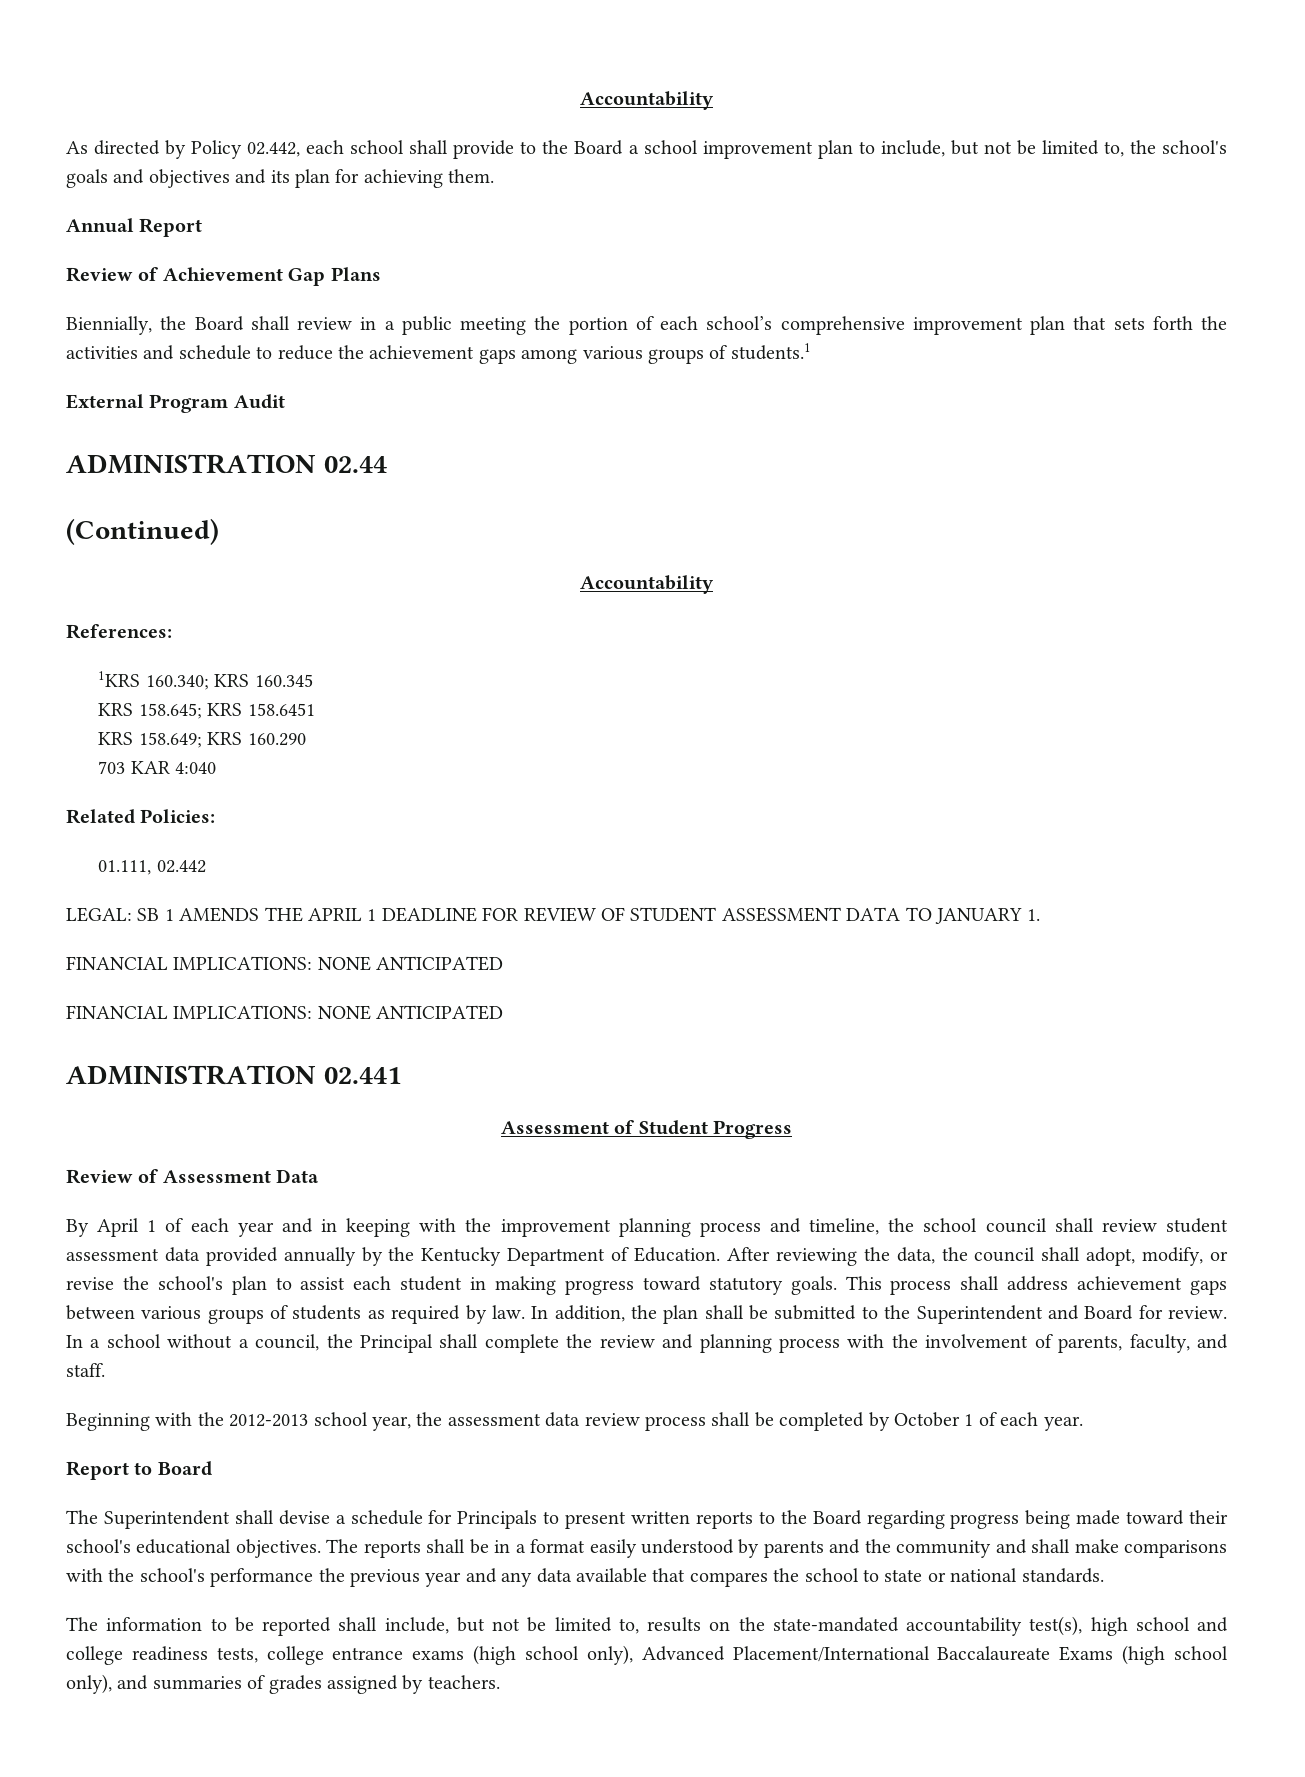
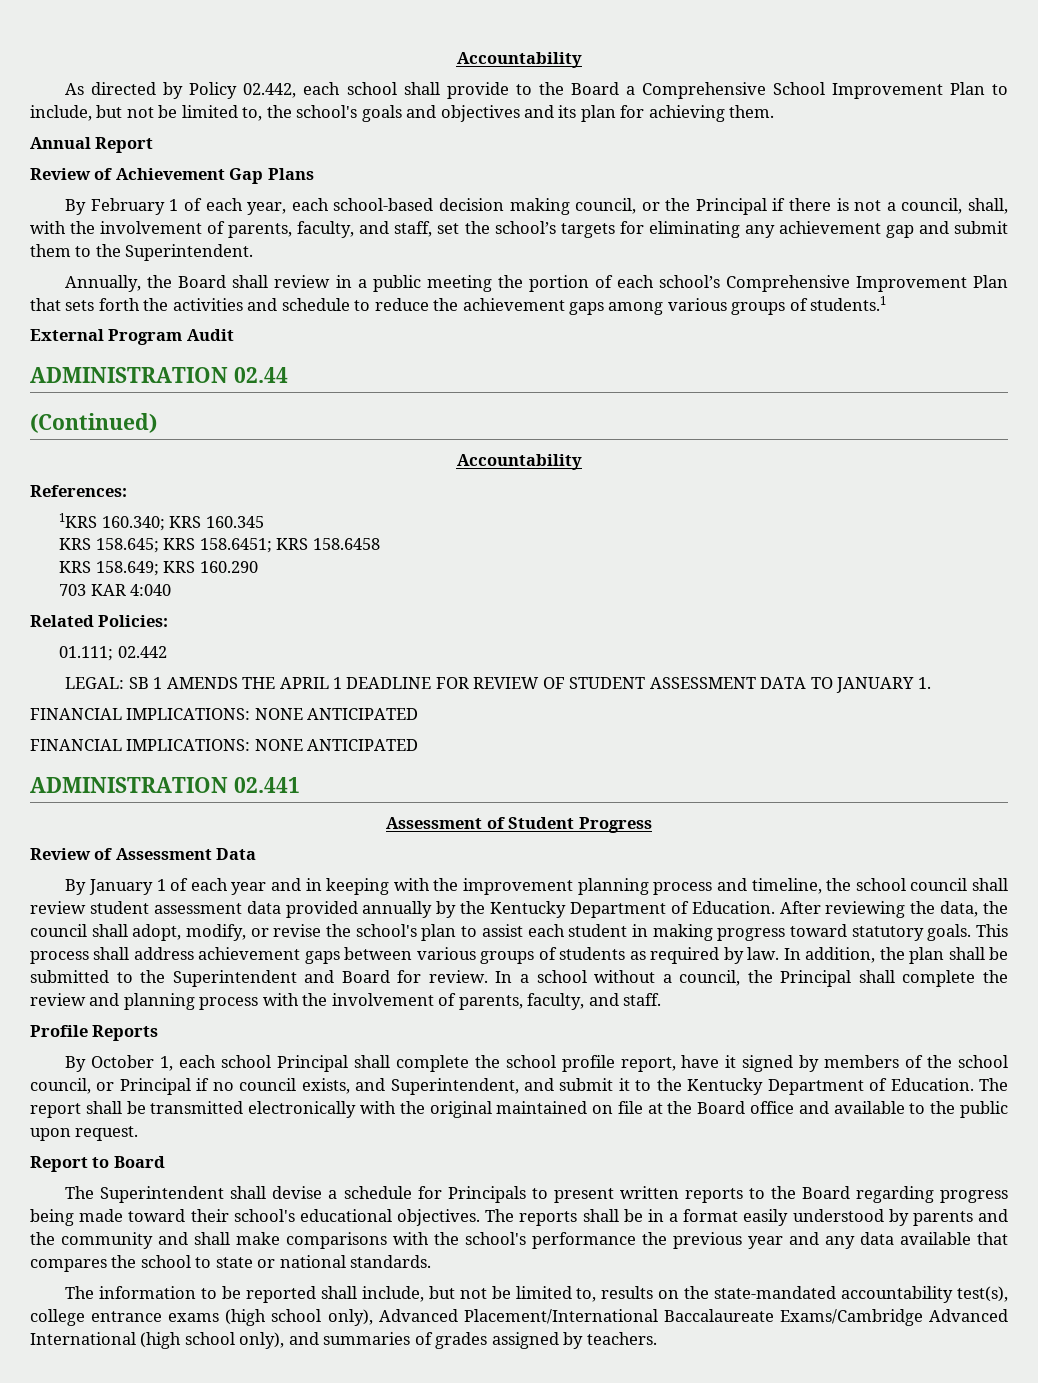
[643,140,853,159] school improvement plan -> [641,82,985,99] Comprehensive School Improvement Plan
[66,316,152,335] Biennially, -> [65,198,1009,215] [30,221,1008,238] [30,244,254,261] [65,275,142,292] By February 1 of each year, each school-based decision making council, or the Principal if there is not a council, shall, with the involvement of parents, faculty, and staff, set the school’s targets for eliminating any achievement gap and submit them to the Superintendent. // Annually,
[780,316,1065,335] comprehensive improvement plan -> [725,275,1009,292] Comprehensive Improvement Plan
[247,703,315,716] 158.6451 -> [199,538,380,553] 158.6451; KRS 158.6458
[98,860,152,875] 01.111, -> [59,646,114,661] 01.111;
[97,1218,140,1237] April -> [88,879,153,895] January
[66,1412,1083,1431] Beginning with the 2012-2013 school year, the assessment data review process shall be completed by October 1 of each year. -> [30,1025,159,1041] [65,1055,1008,1072] [30,1078,1009,1095] [30,1101,1008,1118] [30,1126,139,1141] Profile Reports // By October 1, each school Principal shall complete the school profile report, have it signed by members of the school council, or Principal if no council exists, and Superintendent, and submit it to the Kentucky Department of Education. The report shall be transmitted electronically with the original maintained on file at the Board office and available to the public upon request.
[1090,1617,1228,1636] [66,1646,258,1665] high school and college readiness tests, -> (1009, 1294) none
[1059,1646,1114,1661] Exams -> [779,1309,1009,1326] [30,1332,136,1345] Exams/Cambridge Advanced International

